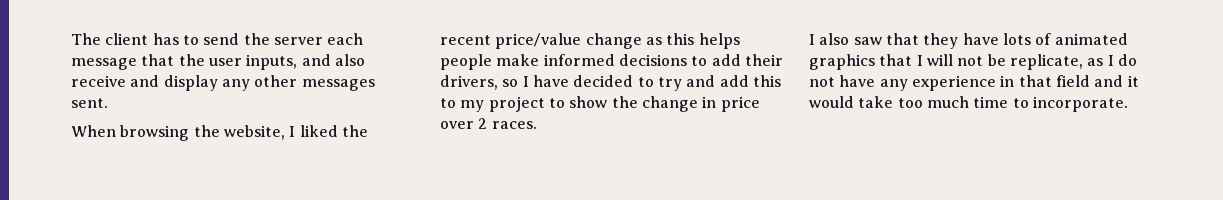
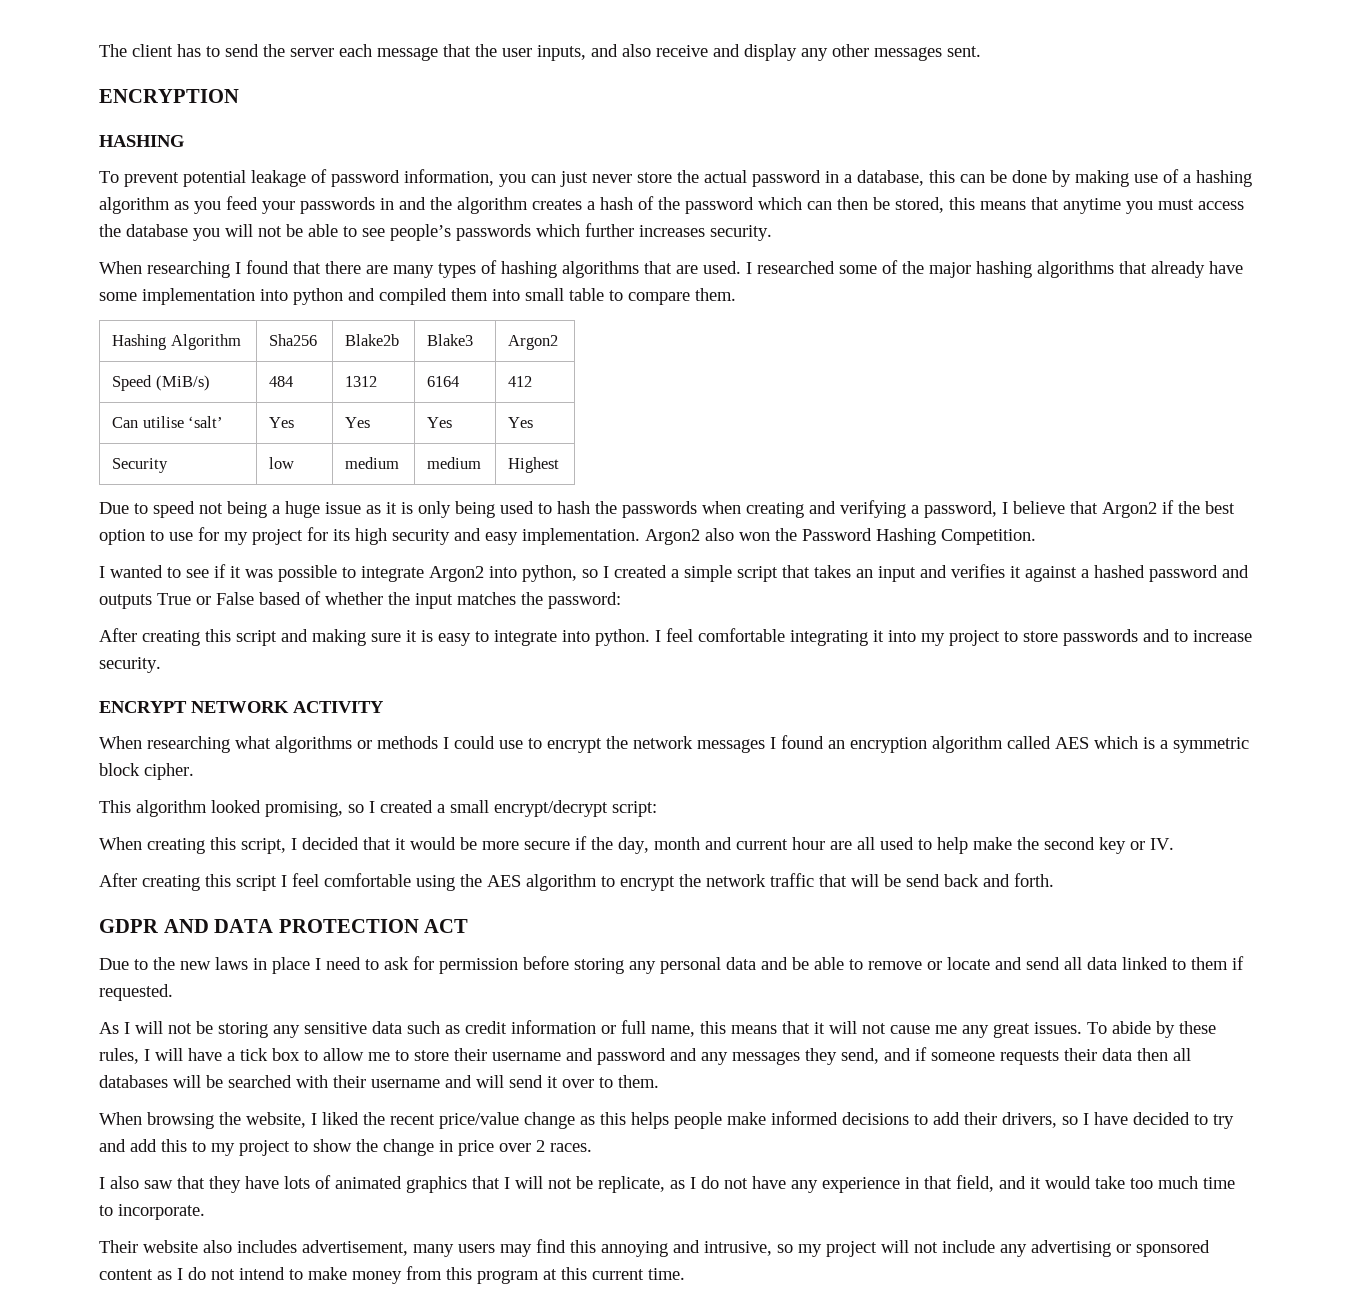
(108, 103) none -> [99,89,239,103] [99,135,184,147] [99,169,1252,187] [99,196,1244,214] [99,223,772,241] [99,260,1243,278] [99,288,736,305] [112,334,241,350] [269,334,318,346] [345,334,400,346] [427,334,474,346] [508,335,559,350] [112,375,210,391] [269,376,294,387] [345,376,378,387] [427,376,460,387] [508,376,533,387] [112,416,224,428] [269,417,295,428] [345,417,371,428] [427,417,453,428] [508,417,534,428] [112,458,169,473] [269,457,295,469] [345,457,400,469] [427,457,482,469] [508,457,560,473] [99,500,1235,518] [99,527,1036,545] [99,564,1249,582] [99,591,621,609] [99,628,1252,646] [99,657,161,673] [99,701,384,713] [99,735,1249,753] [99,763,194,780] [99,800,657,817] [99,836,1174,854] [99,873,1054,891] [99,919,469,933] [99,956,1244,974] [99,984,173,1001] [99,1020,1216,1038] [99,1047,1191,1065] [99,1075,659,1088] // ENCRYPTION // HASHING // To prevent potential leakage of password information, you can just never store the actual password in a database, this can be done by making use of a hashing algorithm as you feed your passwords in and the algorithm creates a hash of the password which can then be stored, this means that anytime you must access the database you will not be able to see people’s passwords which further increases security. // When researching I found that there are many types of hashing algorithms that are used. I researched some of the major hashing algorithms that already have some implementation into python and compiled them into small table to compare them. // Hashing Algorithm | Sha256 | Blake2b | Blake3 | Argon2 // Speed (MiB/s) | 484 | 1312 | 6164 | 412 // Can utilise ‘salt’ | Yes | Yes | Yes | Yes // Security | low | medium | medium | Highest // Due to speed not being a huge issue as it is only being used to hash the passwords when creating and verifying a password, I believe that Argon2 if the best option to use for my project for its high security and easy implementation. Argon2 also won the Password Hashing Competition. // I wanted to see if it was possible to integrate Argon2 into python, so I created a simple script that takes an input and verifies it against a hashed password and outputs True or False based of whether the input matches the password: // After creating this script and making sure it is easy to integrate into python. I feel comfortable integrating it into my project to store passwords and to increase security. // ENCRYPT NETWORK ACTIVITY // When researching what algorithms or methods I could use to encrypt the network messages I found an encryption algorithm called AES which is a symmetric block cipher. // This algorithm looked promising, so I created a small encrypt/decrypt script: // When creating this script, I decided that it would be more secure if the day, month and current hour are all used to help make the second key or IV. // After creating this script I feel comfortable using the AES algorithm to encrypt the network traffic that will be send back and forth. // GDPR AND DATA PROTECTION ACT // Due to the new laws in place I need to ask for permission before storing any personal data and be able to remove or locate and send all data linked to them if requested. // As I will not be storing any sensitive data such as credit information or full name, this means that it will not cause me any great issues. To abide by these rules, I will have a tick box to allow me to store their username and password and any messages they send, and if someone requests their data then all databases will be searched with their username and will send it over to them.
[1055,75,1090,87] field -> [956,1175,994,1192] field,
(1128, 104) none -> [99,1239,1210,1257] [99,1266,685,1284] // Their website also includes advertisement, many users may find this annoying and intrusive, so my project will not include any advertising or sponsored content as I do not intend to make money from this program at this current time.

